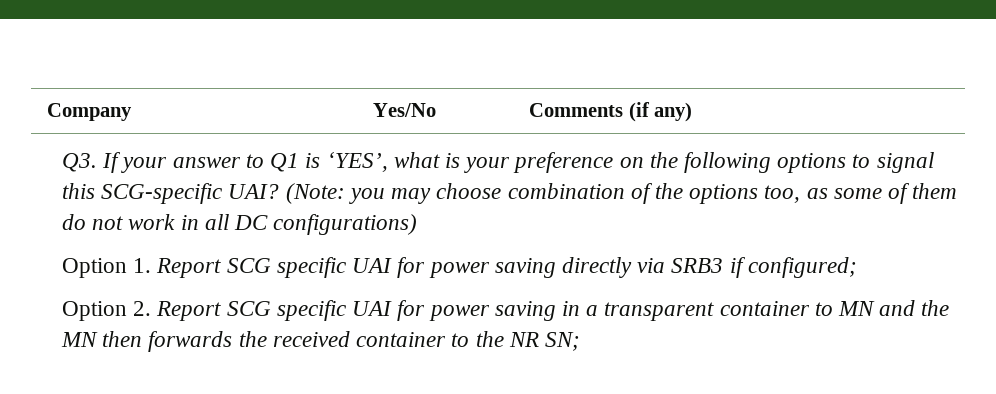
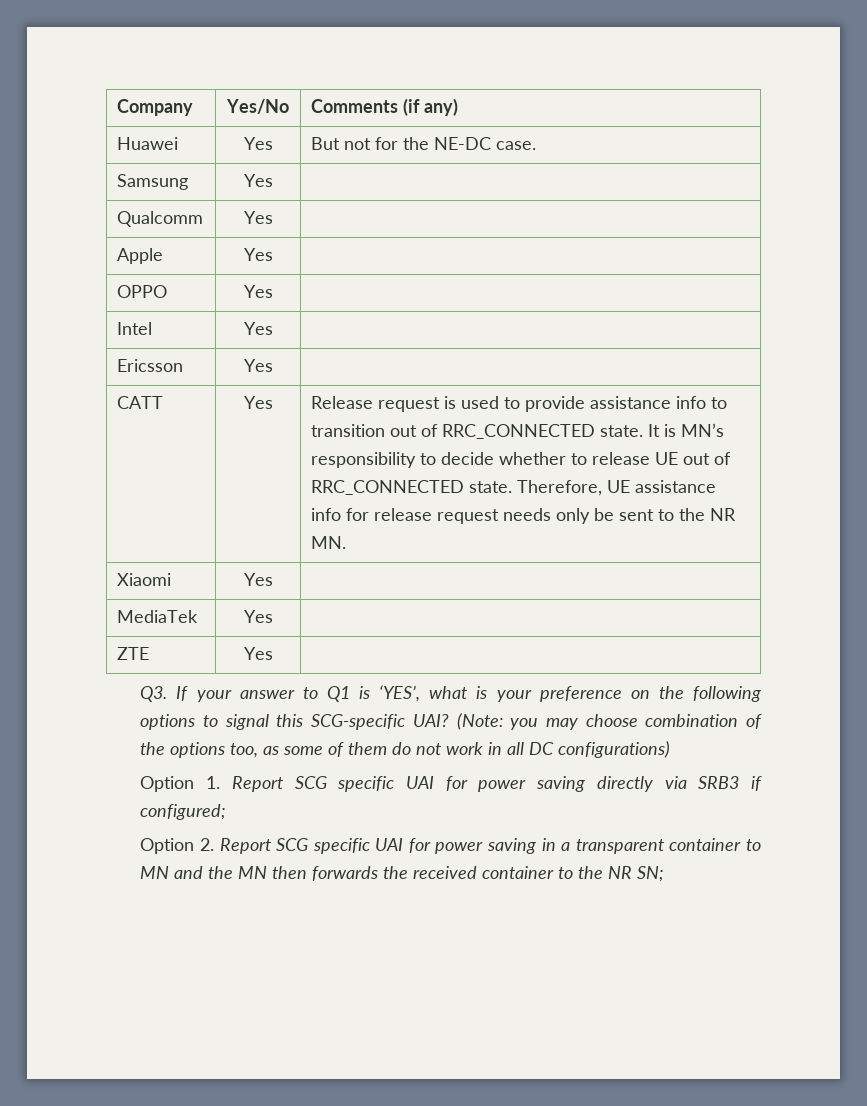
(693, 112) none -> [117,137,179,150] [243,137,273,150] [311,137,537,150] [117,174,189,190] [243,174,273,187] [117,211,204,227] [243,211,273,224] [117,248,164,264] [243,248,273,261] [117,285,168,298] [243,285,273,298] [117,322,153,335] [243,322,273,335] [117,359,184,372] [243,359,273,372] [117,396,164,409] [243,396,273,409] [311,396,728,412] [311,423,725,439] [311,452,732,468] [311,480,717,496] [311,508,737,524] [311,536,347,549] [117,573,172,586] [243,573,273,586] [117,610,199,623] [243,610,273,623] [117,647,150,660] [243,647,273,660] // Huawei | Yes | But not for the NE-DC case. // Samsung | Yes | // Qualcomm | Yes | // Apple | Yes | // OPPO | Yes | // Intel | Yes | // Ericsson | Yes | // CATT | Yes | Release request is used to provide assistance info to transition out of RRC_CONNECTED state. It is MN’s responsibility to decide whether to release UE out of RRC_CONNECTED state. Therefore, UE assistance info for release request needs only be sent to the NR MN. // Xiaomi | Yes | // MediaTek | Yes | // ZTE | Yes |

